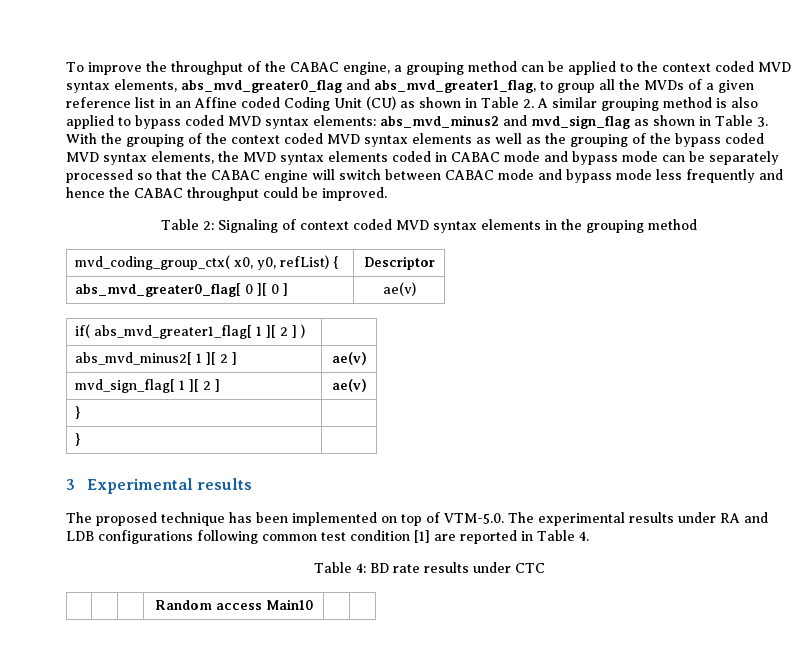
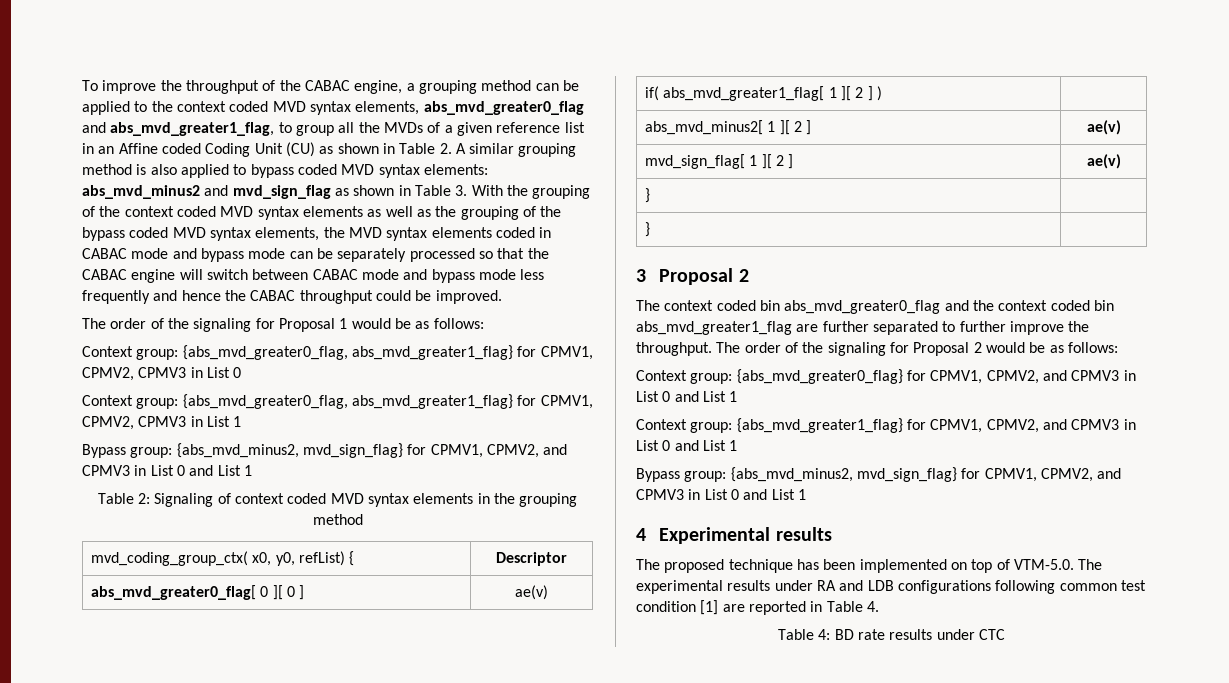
(387, 194) none -> [82,318,484,332] [82,345,593,360] [82,367,242,381] [82,394,593,409] [82,416,242,430] [82,443,568,458] [82,465,252,476] // The order of the signaling for Proposal 1 would be as follows: // Context group: {abs_mvd_greater0_flag, abs_mvd_greater1_flag} for CPMV1, CPMV2, CPMV3 in List 0 // Context group: {abs_mvd_greater0_flag, abs_mvd_greater1_flag} for CPMV1, CPMV2, CPMV3 in List 1 // Bypass group: {abs_mvd_minus2, mvd_sign_flag} for CPMV1, CPMV2, and CPMV3 in List 0 and List 1
(75, 484) none -> [659,268,749,285] [636,300,1114,314] [636,321,1090,335] [636,342,1118,356] [636,369,1136,384] [636,391,738,402] [636,418,1136,433] [636,440,738,451] [636,467,1122,482] [636,489,806,500] [636,528,646,541] Proposal 2 // The context coded bin abs_mvd_greater0_flag and the context coded bin abs_mvd_greater1_flag are further separated to further improve the throughput. The order of the signaling for Proposal 2 would be as follows: // Context group: {abs_mvd_greater0_flag} for CPMV1, CPMV2, and CPMV3 in List 0 and List 1 // Context group: {abs_mvd_greater1_flag} for CPMV1, CPMV2, and CPMV3 in List 0 and List 1 // Bypass group: {abs_mvd_minus2, mvd_sign_flag} for CPMV1, CPMV2, and CPMV3 in List 0 and List 1 // 4
[154,599,313,610] // | | | Random access Main10 | | -> (1005, 634) none

